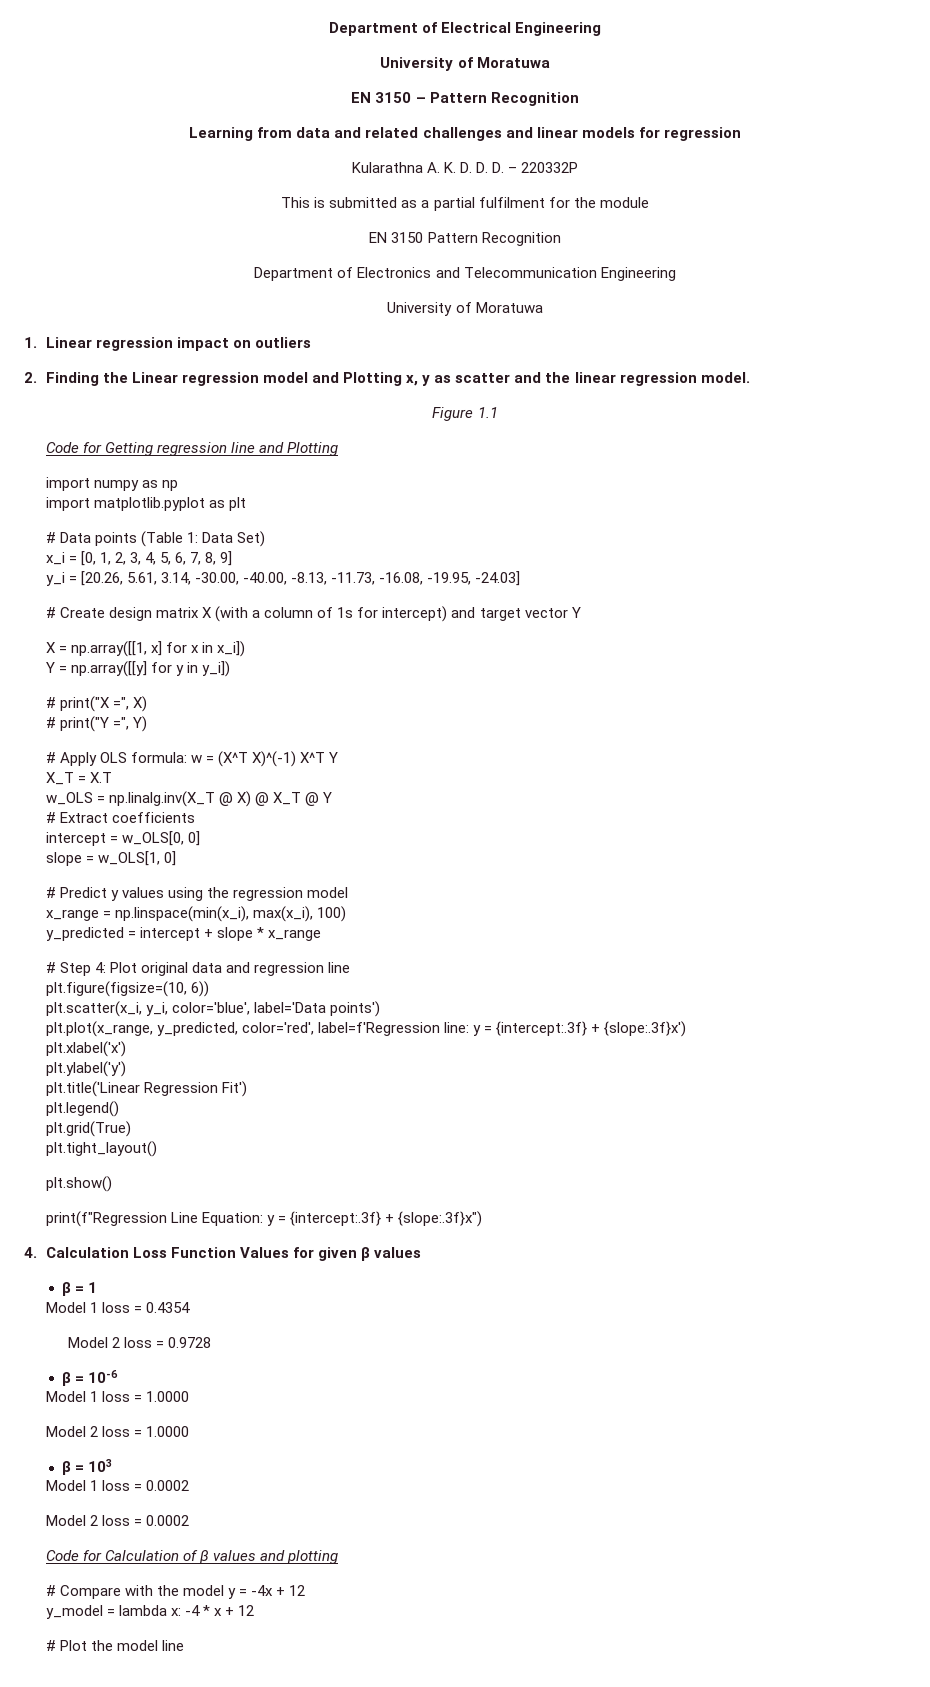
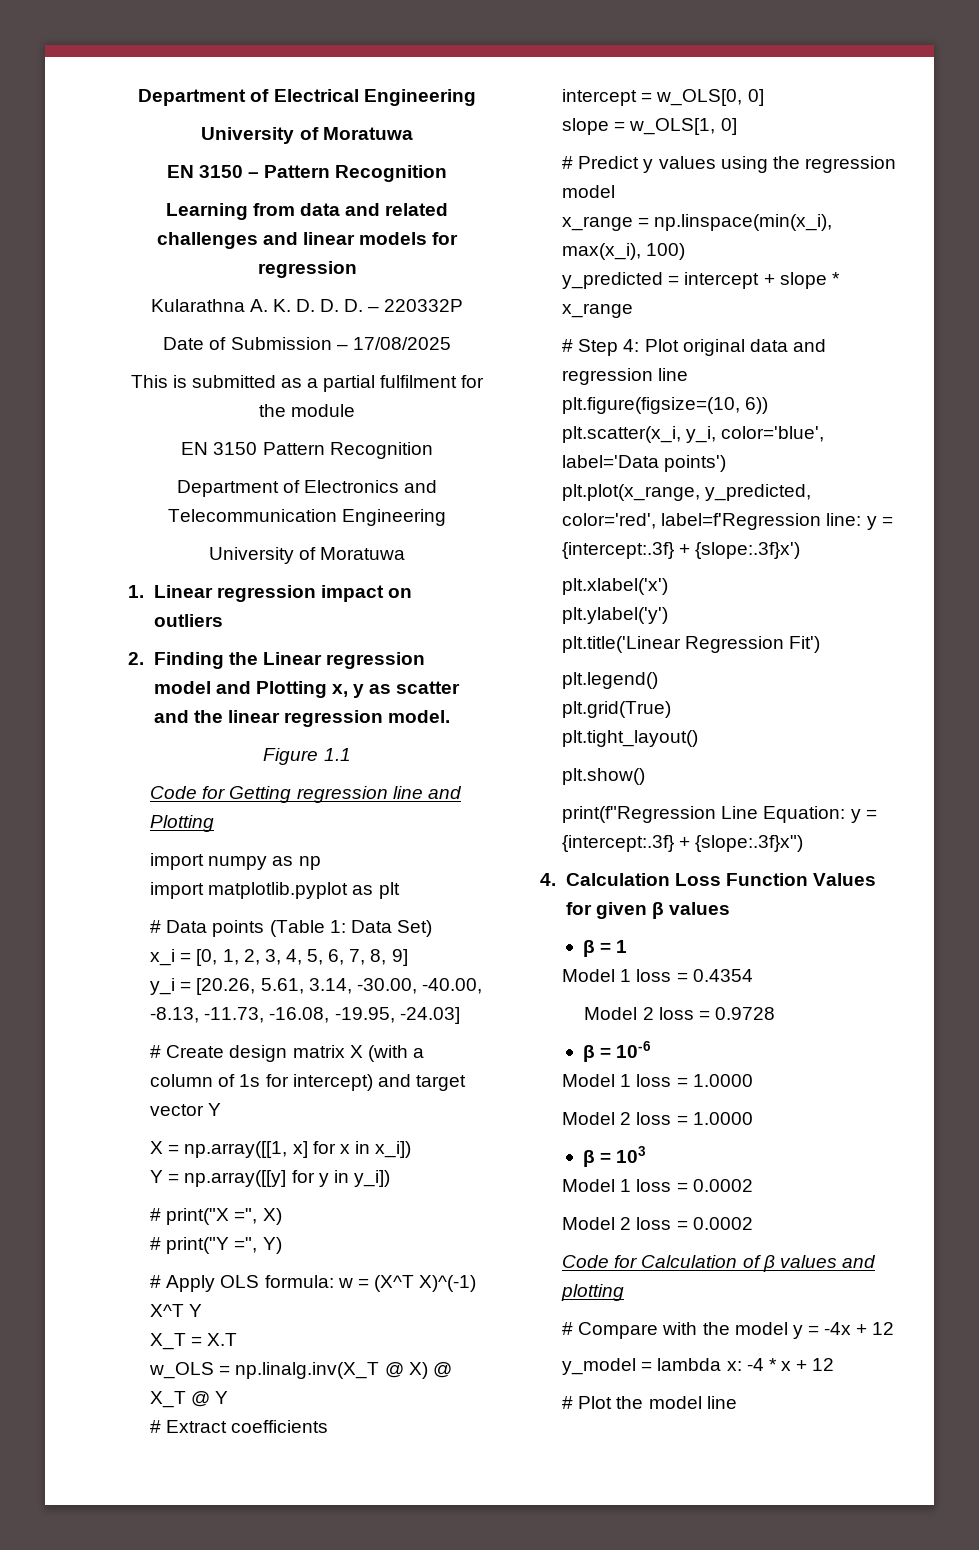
(579, 167) none -> [163,337,451,350] // Date of Submission – 17/08/2025

